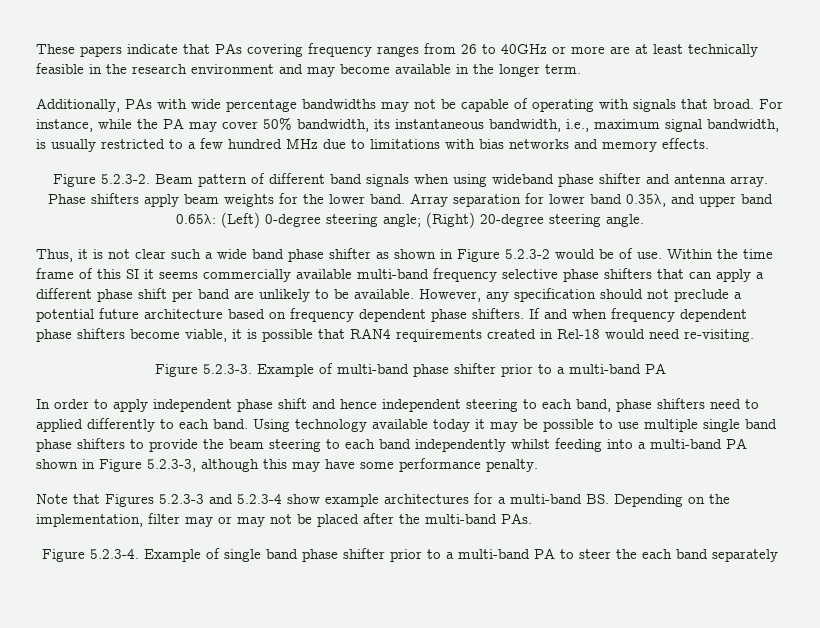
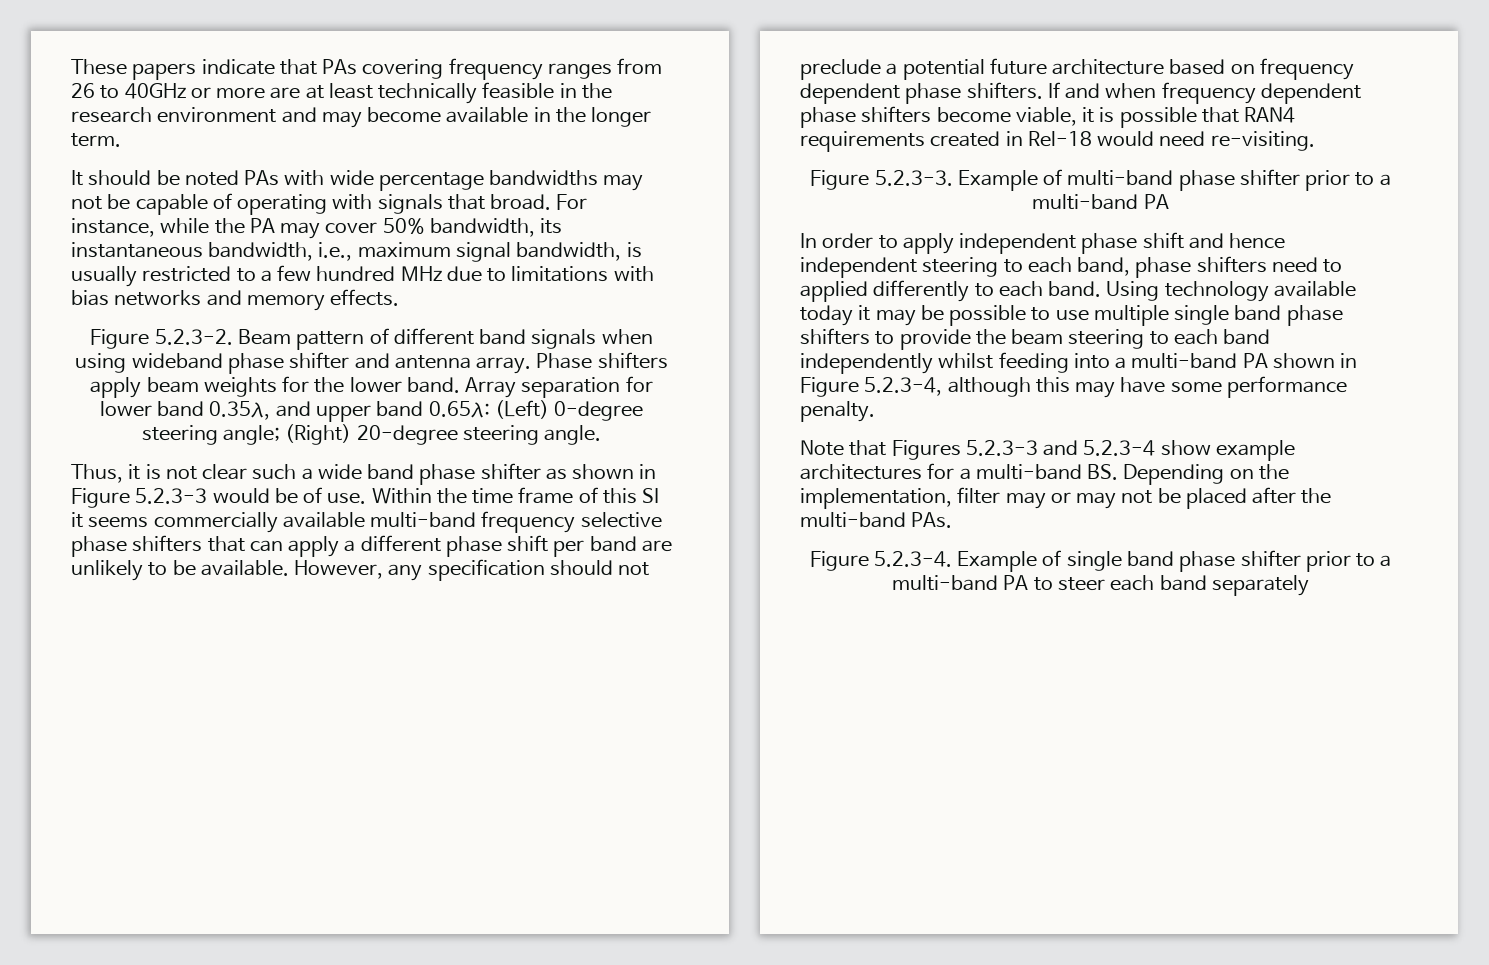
[36,98,120,112] Additionally, -> [71,170,239,186] It should be noted
[505,249,550,259] 5.2.3-2 -> [135,488,208,504] 5.2.3-3
[147,459,196,472] 5.2.3-3, -> [864,377,943,396] 5.2.3-4,
[616,549,637,559] the -> (1105, 584) none

